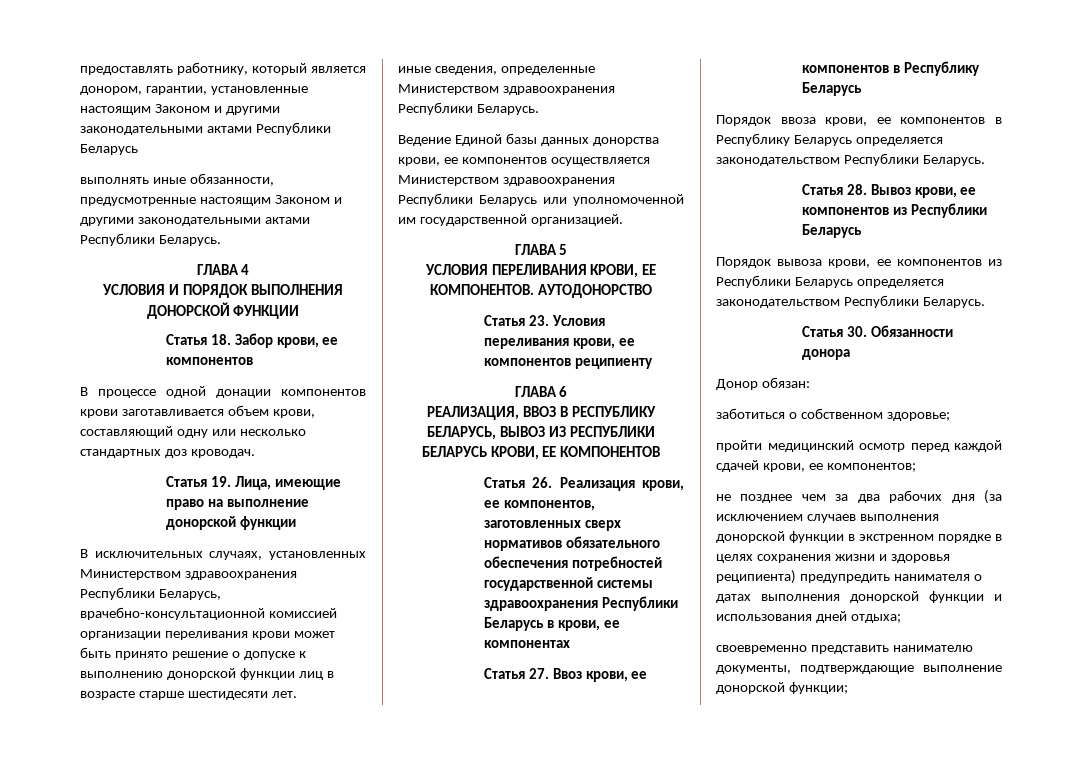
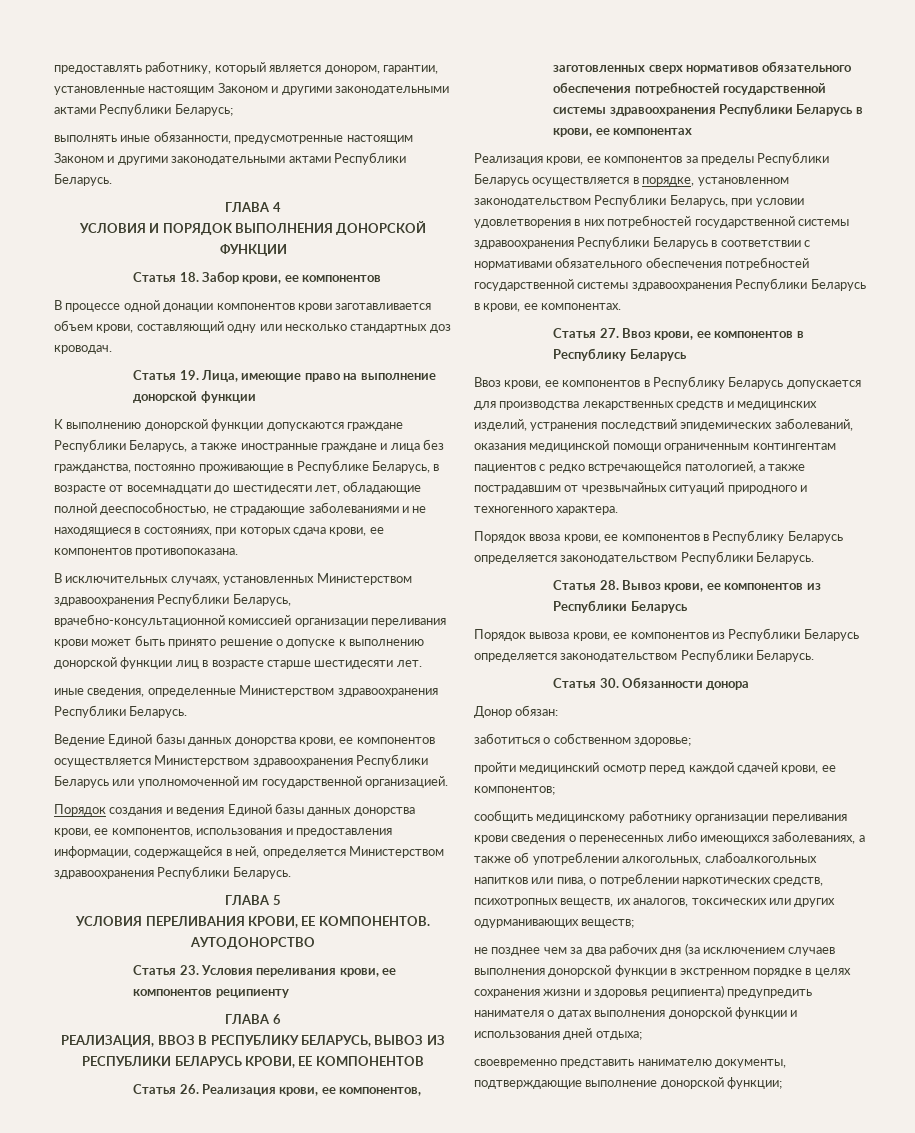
[80,144,138,155] Беларусь -> [174,104,233,116] Беларусь;
(296, 523) none -> [54,419,403,431] [54,439,444,452] [54,460,440,473] [54,481,422,494] [54,502,427,515] [54,527,384,536] [54,548,239,557] // К выполнению донорской функции допускаются граждане Республики Беларусь, а также иностранные граждане и лица без гражданства, постоянно проживающие в Республике Беларусь, в возрасте от восемнадцати до шестидесяти лет, обладающие полной дееспособностью, не страдающие заболеваниями и не находящиеся в состояниях, при которых сдача крови, ее компонентов противопоказана.
(623, 220) none -> [54,803,415,816] [54,828,392,837] [54,846,444,858] [54,866,291,879] // Порядок создания и ведения Единой базы данных донорства крови, ее компонентов, использования и предоставления информации, содержащейся в ней, определяется Министерством здравоохранения Республики Беларусь.
(570, 644) none -> [474,152,830,165] [474,174,789,186] [474,194,804,207] [474,215,849,228] [474,236,810,249] [474,257,810,270] [474,278,866,291] [474,303,622,312] // Реализация крови, ее компонентов за пределы Республики Беларусь осуществляется в порядке, установленном законодательством Республики Беларусь, при условии удовлетворения в них потребностей государственной системы здравоохранения Республики Беларусь в соответствии с нормативами обязательного обеспечения потребностей государственной системы здравоохранения Республики Беларусь в крови, ее компонентах.
(862, 89) none -> [474,376,861,389] [474,401,817,410] [474,418,853,431] [474,440,836,452] [474,461,806,473] [474,482,807,494] [474,506,619,515] // Ввоз крови, ее компонентов в Республику Беларусь допускается для производства лекарственных средств и медицинских изделий, устранения последствий эпидемических заболеваний, оказания медицинской помощи ограниченным контингентам пациентов с редко встречающейся патологией, а также пострадавшим от чрезвычайных ситуаций природного и техногенного характера.
(916, 467) none -> [474,810,847,823] [474,831,865,844] [474,852,817,865] [474,873,824,886] [474,898,836,907] [474,919,635,928] // сообщить медицинскому работнику организации переливания крови сведения о перенесенных либо имеющихся заболеваниях, а также об употреблении алкогольных, слабоалкогольных напитков или пива, о потреблении наркотических средств, психотропных веществ, их аналогов, токсических или других одурманивающих веществ;

